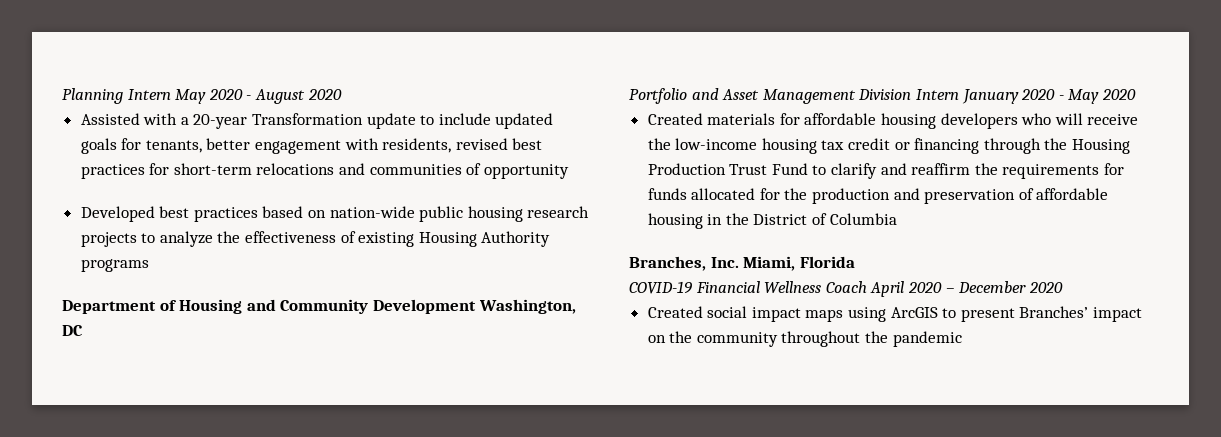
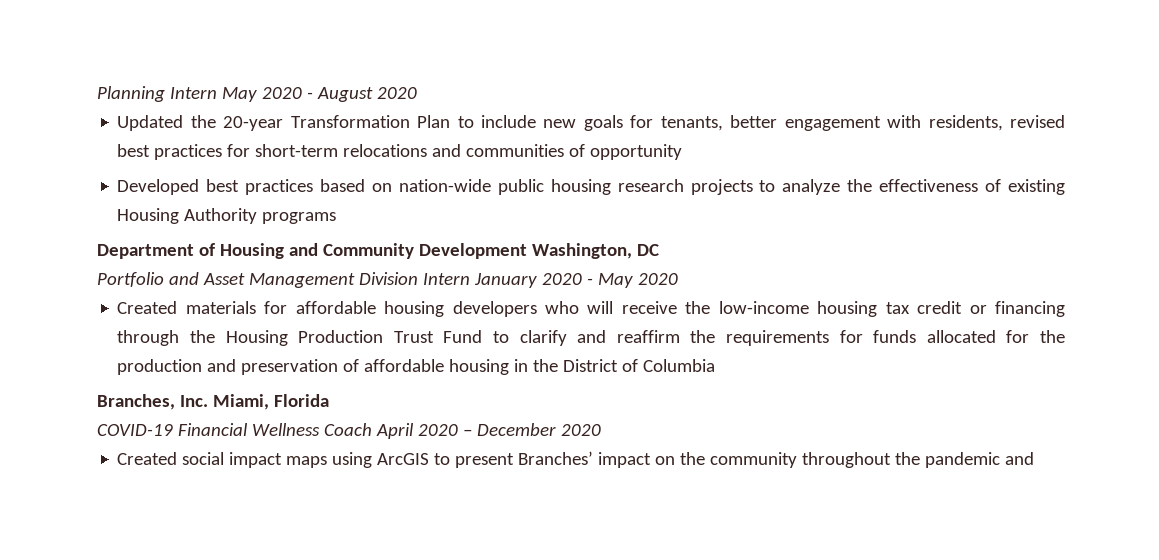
[80,113,189,125] Assisted with a -> [117,115,216,131] Updated the
[366,113,416,129] update -> [417,115,451,128] Plan
[495,113,554,129] updated -> [543,119,577,128] new
(962, 339) none -> [1005,452,1035,465] and

